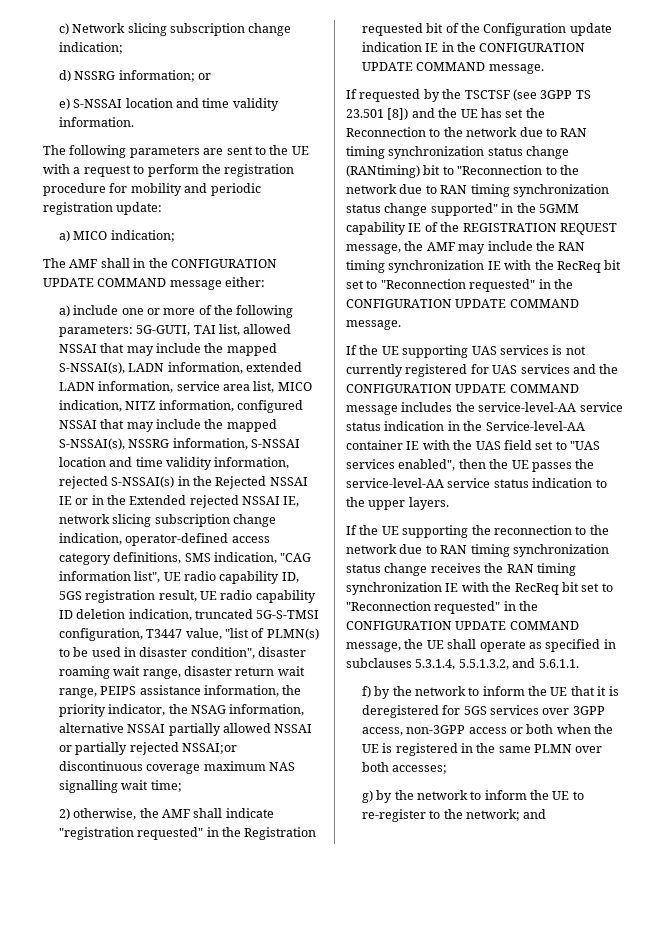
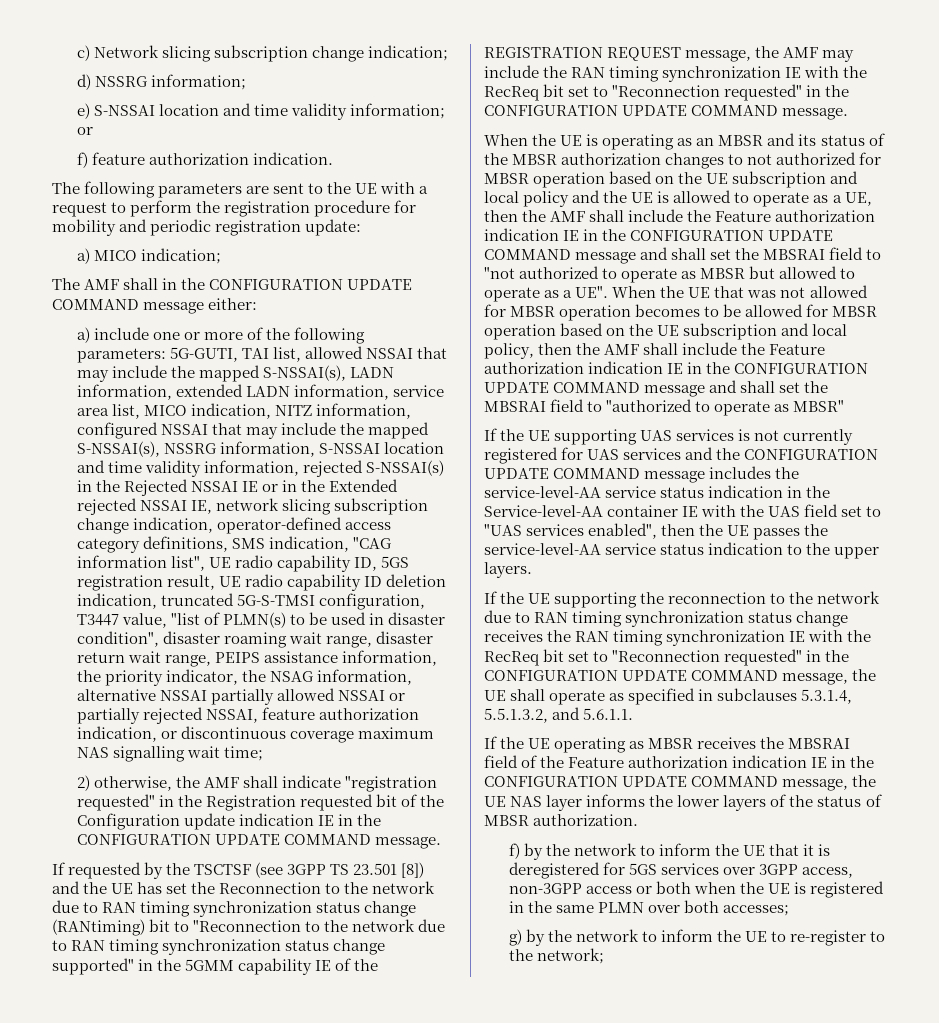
[197,73,211,80] or -> (246, 82) none
[58,117,134,127] information. -> [350,103,446,119] [76,127,93,135] [76,152,333,168] information; or // f) feature authorization indication.
[181,743,237,754] NSSAI;or -> [205,707,419,723] [76,726,177,742] NSSAI, feature authorization indication, or
(401, 325) none -> [484,133,885,150] [484,152,882,169] [484,171,859,188] [484,190,872,207] [484,209,876,222] [484,228,834,241] [484,247,882,264] [484,266,856,283] [484,285,868,302] [484,304,878,321] [484,323,848,340] [484,342,826,359] [484,361,869,374] [484,380,829,397] [484,399,845,416] // When the UE is operating as an MBSR and its status of the MBSR authorization changes to not authorized for MBSR operation based on the UE subscription and local policy and the UE is allowed to operate as a UE, then the AMF shall include the Feature authorization indication IE in the CONFIGURATION UPDATE COMMAND message and shall set the MBSRAI field to "not authorized to operate as MBSR but allowed to operate as a UE". When the UE that was not allowed for MBSR operation becomes to be allowed for MBSR operation based on the UE subscription and local policy, then the AMF shall include the Feature authorization indication IE in the CONFIGURATION UPDATE COMMAND message and shall set the MBSRAI field to "authorized to operate as MBSR"
(579, 663) none -> [484,736,851,753] [484,755,875,768] [484,775,877,791] [484,794,882,811] [484,814,639,826] // If the UE operating as MBSR receives the MBSRAI field of the Feature authorization indication IE in the CONFIGURATION UPDATE COMMAND message, the UE NAS layer informs the lower layers of the status of MBSR authorization.
[523,809,547,819] and -> (604, 956) none

